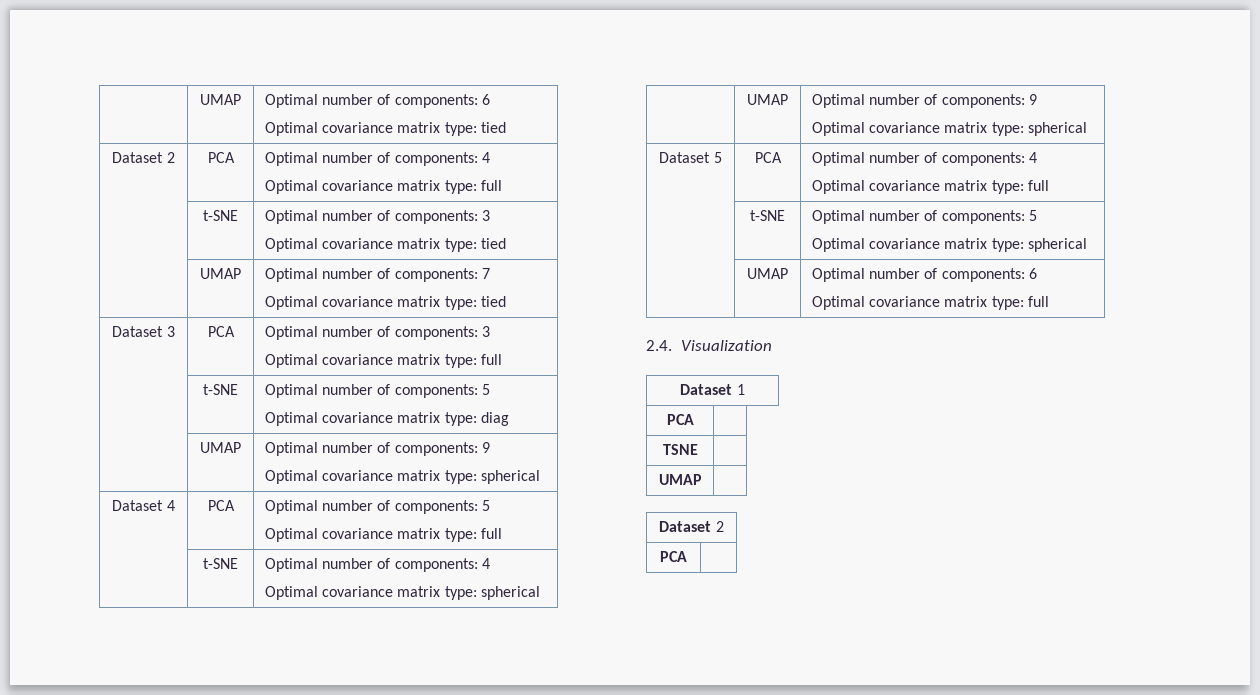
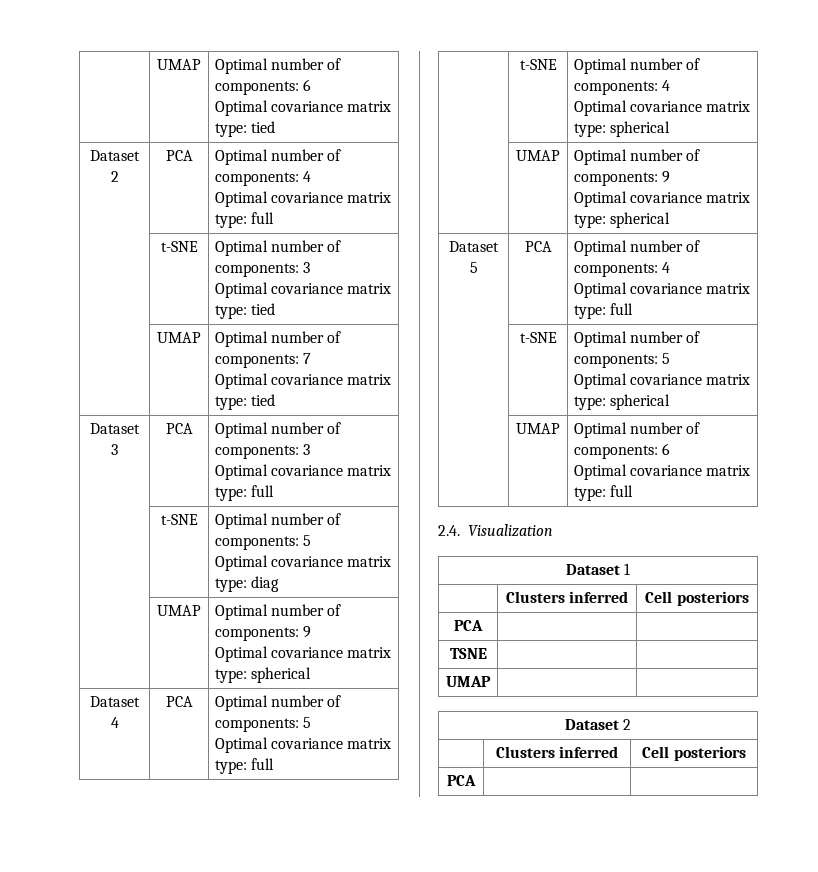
[666,414,694,425] // PCA | -> [505,591,629,603] [645,591,749,606] [454,620,483,631] // | Clusters inferred | Cell posteriors // PCA | |
[658,474,702,485] [659,521,724,532] [660,551,687,562] // UMAP | // Dataset 2 // PCA | -> [446,676,491,687] [564,719,632,730] [495,746,619,758] [642,746,746,761] [447,775,476,786] | // UMAP | | // Dataset 2 // | Clusters inferred | Cell posteriors // PCA | |

